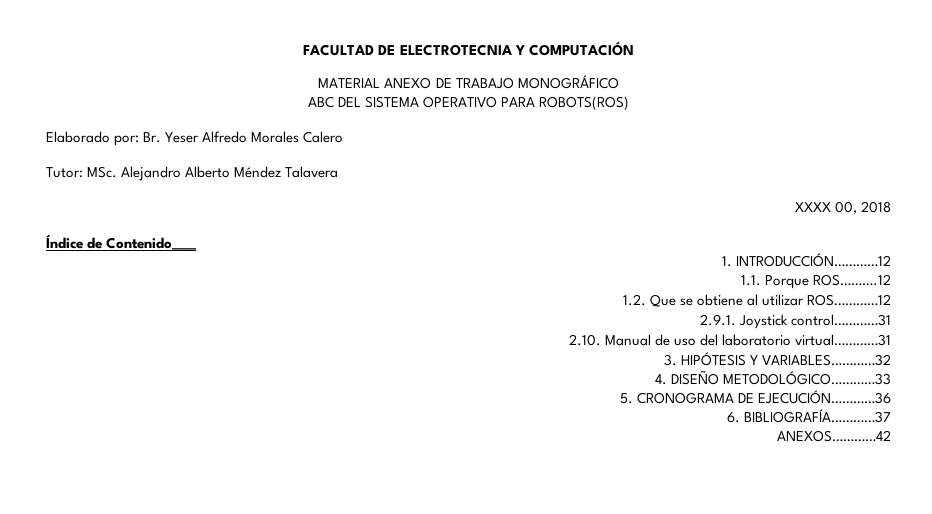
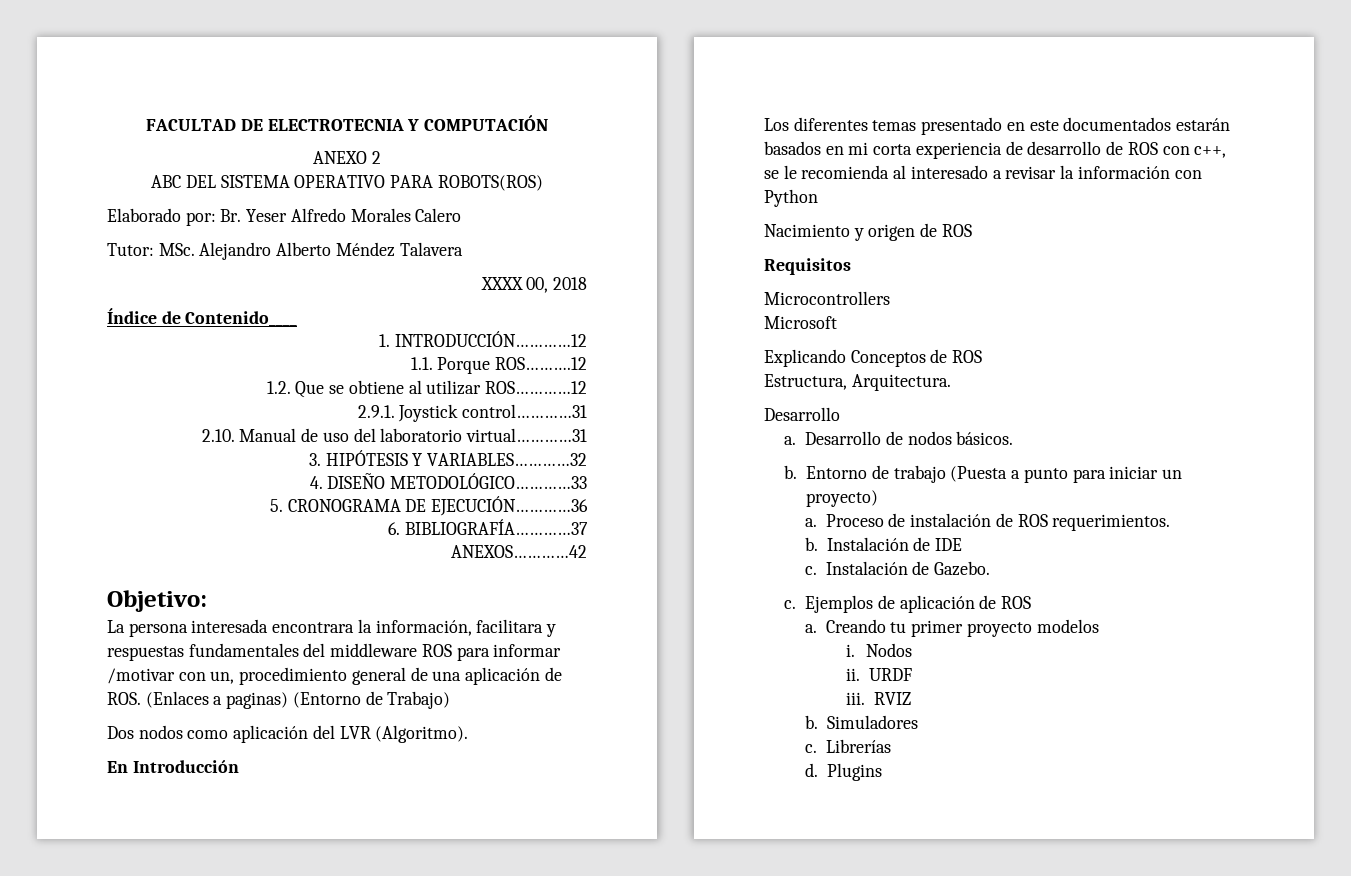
[318,75,619,89] MATERIAL ANEXO DE TRABAJO MONOGRÁFICO -> [313,151,381,164] ANEXO 2
(891, 436) none -> [107,590,207,612] [107,619,557,637] [107,643,562,661] [107,667,562,685] [107,691,451,709] [107,725,469,743] [107,760,239,773] [764,117,1231,135] [764,141,1227,159] [764,165,1202,179] [764,189,818,207] [764,223,972,241] [764,258,851,275] [764,291,890,305] [764,316,837,329] [764,349,983,367] [764,374,951,391] [764,407,840,421] [784,431,1014,445] [784,465,1182,483] [806,490,879,507] [804,513,1171,531] [804,537,963,551] [804,561,991,576] [784,595,1032,613] [804,619,1099,637] [845,643,913,657] [845,668,912,681] [845,692,911,705] [804,715,918,729] [804,739,891,753] [804,763,882,781] // Objetivo: // La persona interesada encontrara la información, facilitara y respuestas fundamentales del middleware ROS para informar /motivar con un, procedimiento general de una aplicación de ROS. (Enlaces a paginas) (Entorno de Trabajo) // Dos nodos como aplicación del LVR (Algoritmo). // En Introducción // Los diferentes temas presentado en este documentados estarán basados en mi corta experiencia de desarrollo de ROS con c++, se le recomienda al interesado a revisar la información con Python // Nacimiento y origen de ROS // Requisitos // Microcontrollers // Microsoft // Explicando Conceptos de ROS // Estructura, Arquitectura. // Desarrollo // a. Desarrollo de nodos básicos. // b. Entorno de trabajo (Puesta a punto para iniciar un proyecto) // a. Proceso de instalación de ROS requerimientos. // b. Instalación de IDE // c. Instalación de Gazebo. // c. Ejemplos de aplicación de ROS // a. Creando tu primer proyecto modelos // i. Nodos // ii. URDF // iii. RVIZ // b. Simuladores // c. Librerías // d. Plugins

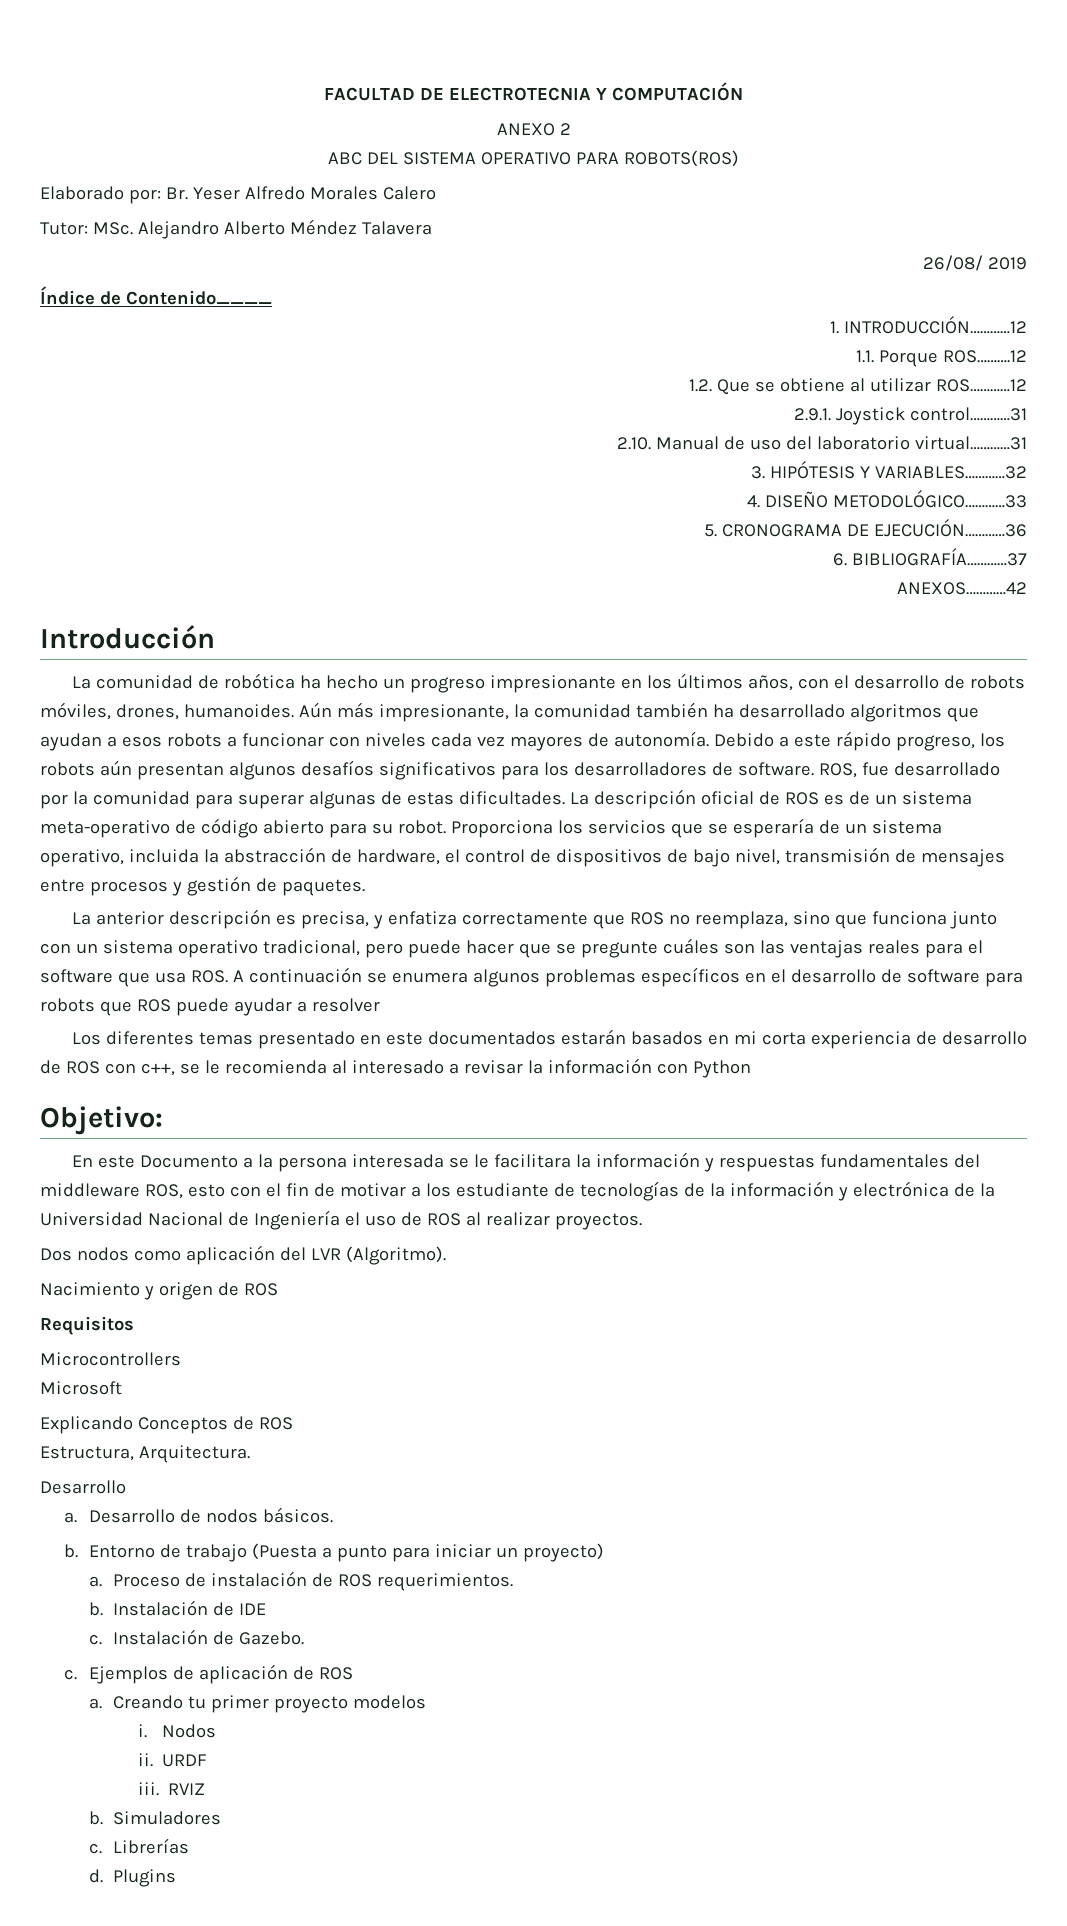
[480,277,587,293] XXXX 00, 2018 -> [923,255,1027,271] 26/08/ 2019
[107,590,207,612] [107,619,557,637] [107,643,562,661] [107,667,562,685] [107,691,451,709] [107,725,469,743] [107,760,239,773] Objetivo: // La persona interesada encontrara la información, facilitara y respuestas fundamentales del middleware ROS para informar /motivar con un, procedimiento general de una aplicación de ROS. (Enlaces a paginas) (Entorno de Trabajo) // Dos nodos como aplicación del LVR (Algoritmo). // En Introducción -> [40,625,215,649] [71,673,1025,693] [40,702,979,722] [40,731,1005,751] [40,760,1000,780] [40,789,972,809] [40,818,942,838] [40,847,1005,867] [40,876,365,896] [71,909,997,929] [40,938,983,958] [40,967,1023,987] [40,998,380,1016] Introducción // La comunidad de robótica ha hecho un progreso impresionante en los últimos años, con el desarrollo de robots móviles, drones, humanoides. Aún más impresionante, la comunidad también ha desarrollado algoritmos que ayudan a esos robots a funcionar con niveles cada vez mayores de autonomía. Debido a este rápido progreso, los robots aún presentan algunos desafíos significativos para los desarrolladores de software. ROS, fue desarrollado por la comunidad para superar algunas de estas dificultades. La descripción oficial de ROS es de un sistema meta-operativo de código abierto para su robot. Proporciona los servicios que se esperaría de un sistema operativo, incluida la abstracción de hardware, el control de dispositivos de bajo nivel, transmisión de mensajes entre procesos y gestión de paquetes. // La anterior descripción es precisa, y enfatiza correctamente que ROS no reemplaza, sino que funciona junto con un sistema operativo tradicional, pero puede hacer que se pregunte cuáles son las ventajas reales para el software que usa ROS. A continuación se enumera algunos problemas específicos en el desarrollo de software para robots que ROS puede ayudar a resolver
(818, 198) none -> [40,1106,163,1135] [71,1152,980,1172] [40,1181,995,1201] [40,1210,642,1230] [40,1245,446,1265] // Objetivo: // En este Documento a la persona interesada se le facilitara la información y respuestas fundamentales del middleware ROS, esto con el fin de motivar a los estudiante de tecnologías de la información y electrónica de la Universidad Nacional de Ingeniería el uso de ROS al realizar proyectos. // Dos nodos como aplicación del LVR (Algoritmo).

